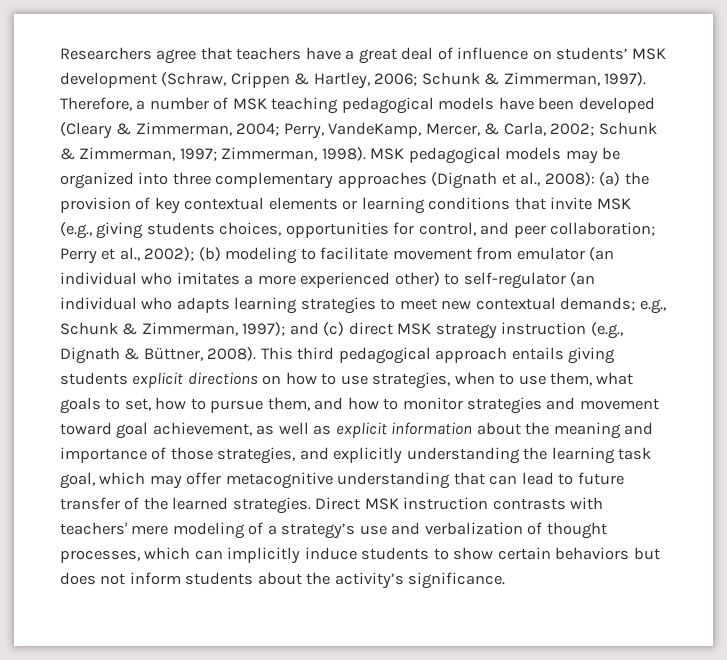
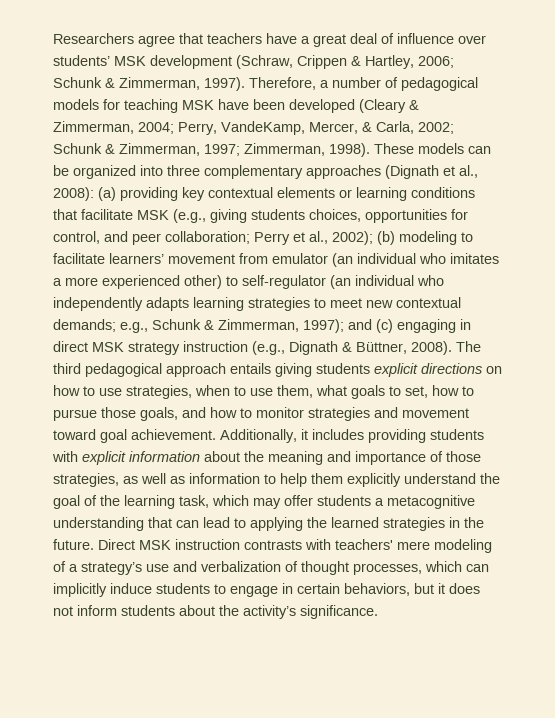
[532,50,552,60] on -> [458,35,486,44] over
[232,97,495,114] MSK teaching pedagogical models -> [401,77,478,91] [53,99,214,113] pedagogical models for teaching MSK
[370,147,598,164] MSK pedagogical models may -> [374,143,491,154] These models can
[624,172,649,185] [60,197,151,213] the provision of -> [120,187,178,201] providing
[550,197,593,210] invite -> [81,209,133,220] facilitate
(389, 253) none -> [109,253,164,264] learners’
(173, 303) none -> [53,297,143,311] independently
(345, 329) none -> [397,319,471,333] engaging in
[260,347,293,360] This -> [456,341,481,352] The
[267,397,310,411] them, -> [101,407,178,421] those goals,
[152,422,332,436] achievement, as well as -> [131,429,484,443] [52,451,78,462] achievement. Additionally, it includes providing students with
[299,447,652,464] [60,472,95,489] and explicitly understanding the learning task goal, -> [123,473,500,487] [53,495,209,509] as well as information to help them explicitly understand the goal of the learning task,
(222, 478) none -> [317,495,384,506] students a
[577,472,624,485] [60,497,311,514] future transfer of the learned strategies. -> [250,517,484,531] [53,539,94,550] applying the learned strategies in the future.
[453,547,660,560] show certain behaviors but -> [230,583,445,597] engage in certain behaviors, but it

